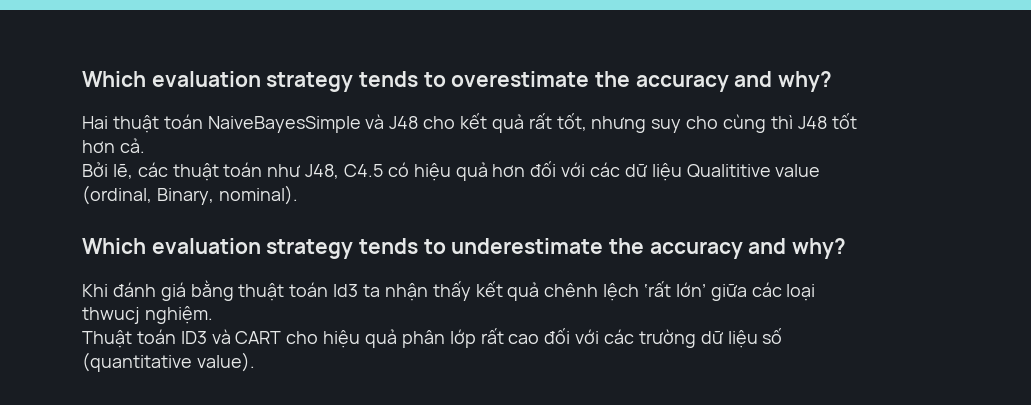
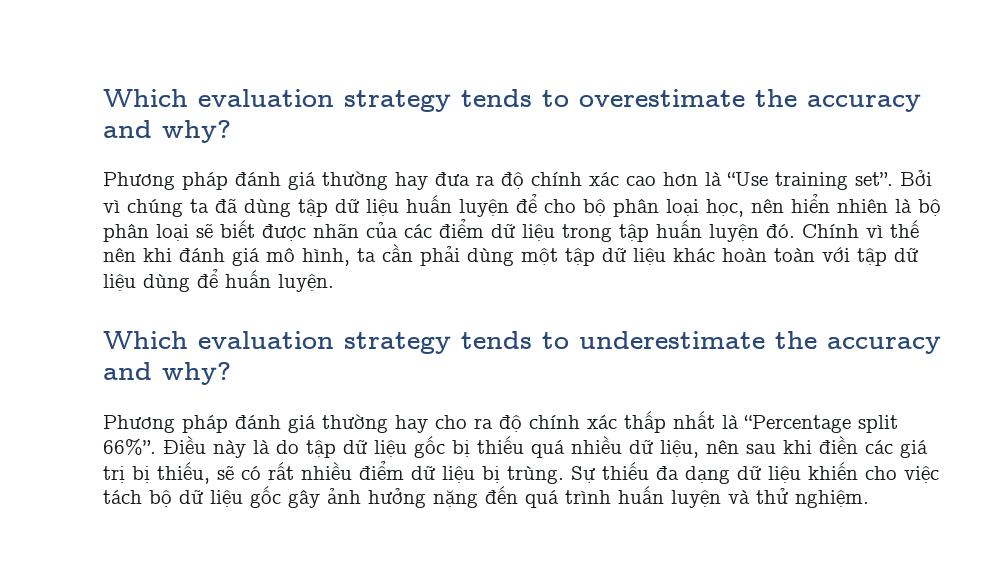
[82,113,857,133] [82,138,145,153] [82,161,821,181] [82,185,298,205] Hai thuật toán NaiveBayesSimple và J48 cho kết quả rất tốt, nhưng suy cho cùng thì J48 tốt // hơn cả. // Bởi lẽ, các thuật toán như J48, C4.5 có hiệu quả hơn đối với các dữ liệu Qualititive value // (ordinal, Binary, nominal). -> [103,170,932,190] [103,194,941,217] [103,219,919,242] [103,244,919,266] [103,269,334,292] Phương pháp đánh giá thường hay đưa ra độ chính xác cao hơn là “Use training set”. Bởi vì chúng ta đã dùng tập dữ liệu huấn luyện để cho bộ phân loại học, nên hiển nhiên là bộ phân loại sẽ biết được nhãn của các điểm dữ liệu trong tập huấn luyện đó. Chính vì thế nên khi đánh giá mô hình, ta cần phải dùng một tập dữ liệu khác hoàn toàn với tập dữ liệu dùng để huấn luyện.
[82,280,816,301] [82,306,213,324] [82,328,783,348] [82,352,255,372] Khi đánh giá bằng thuật toán Id3 ta nhận thấy kết quả chênh lệch ‘rất lớn’ giữa các loại // thwucj nghiệm. // Thuật toán ID3 và CART cho hiệu quả phân lớp rất cao đối với các trường dữ liệu số // (quantitative value). -> [103,411,898,433] [103,436,928,458] [103,461,939,484] [103,486,869,508] Phương pháp đánh giá thường hay cho ra độ chính xác thấp nhất là “Percentage split 66%”. Điều này là do tập dữ liệu gốc bị thiếu quá nhiều dữ liệu, nên sau khi điền các giá trị bị thiếu, sẽ có rất nhiều điểm dữ liệu bị trùng. Sự thiếu đa dạng dữ liệu khiến cho việc tách bộ dữ liệu gốc gây ảnh hưởng nặng đến quá trình huấn luyện và thử nghiệm.

